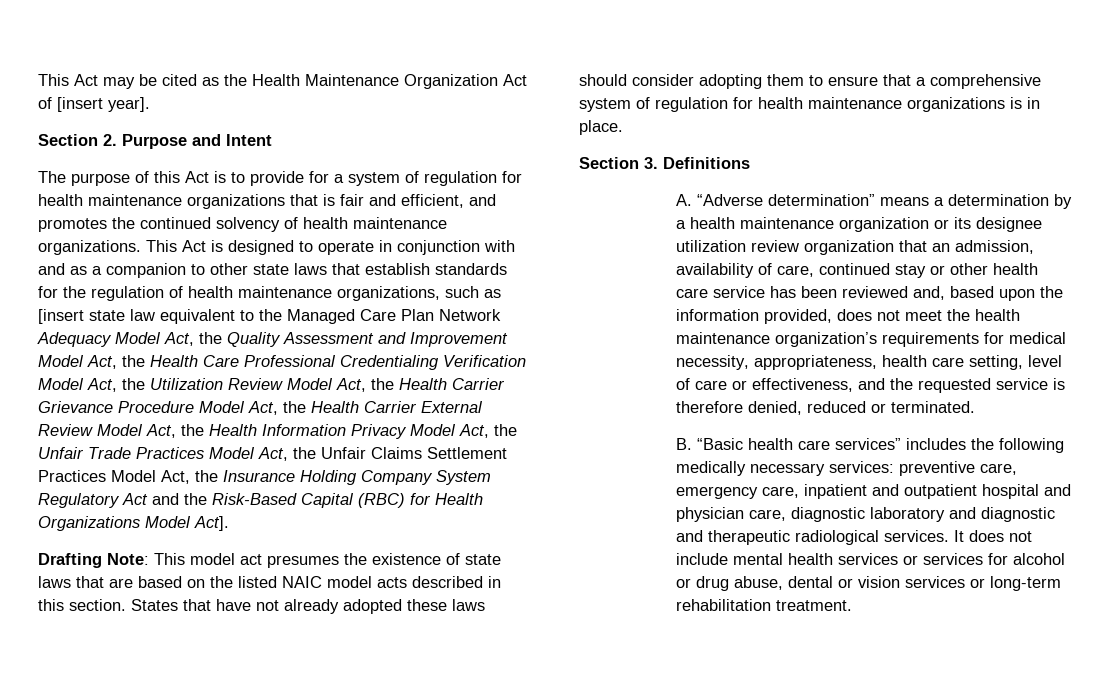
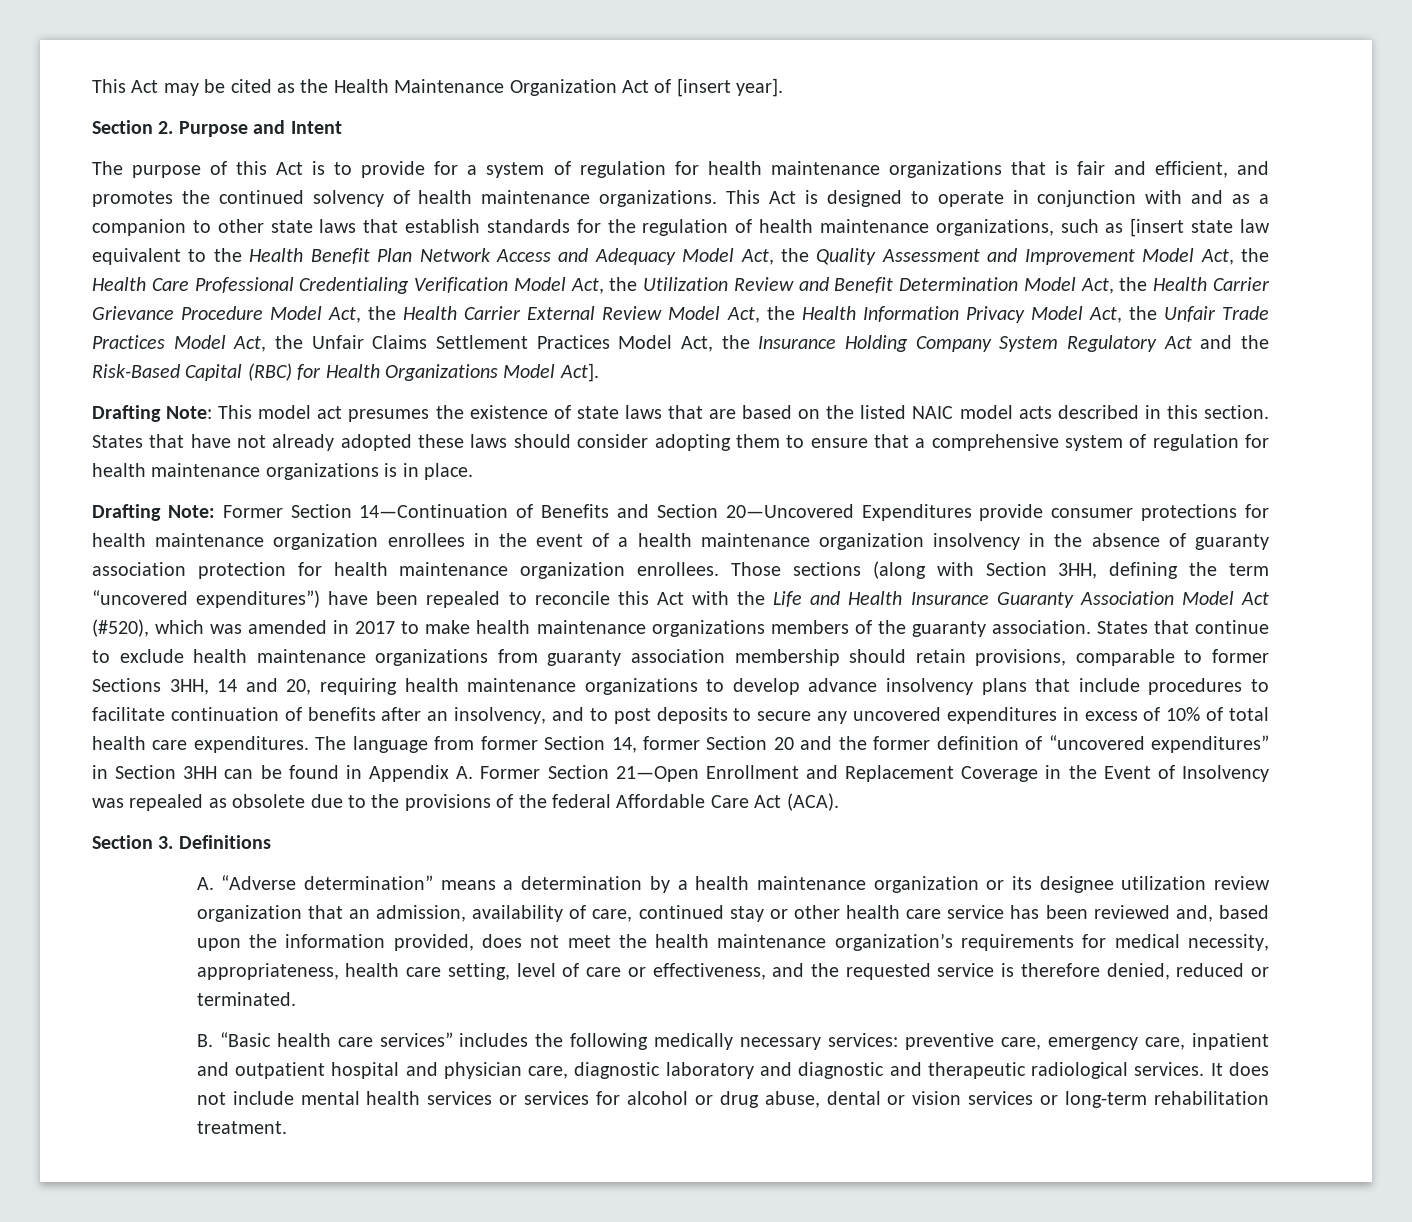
[287,309,501,324] Managed Care Plan Network -> [249,248,589,264] Health Benefit Plan Network Access and
(283, 384) none -> [798,277,1019,293] and Benefit Determination
(623, 127) none -> [92,504,1270,521] [92,533,1269,550] [92,561,1269,579] [92,590,1269,608] [92,619,1269,637] [92,649,1269,666] [92,678,1269,695] [92,707,1270,724] [92,735,1269,753] [92,765,1269,782] [92,793,839,811] // Drafting Note: Former Section 14—Continuation of Benefits and Section 20—Uncovered Expenditures provide consumer protections for health maintenance organization enrollees in the event of a health maintenance organization insolvency in the absence of guaranty association protection for health maintenance organization enrollees. Those sections (along with Section 3HH, defining the term “uncovered expenditures”) have been repealed to reconcile this Act with the Life and Health Insurance Guaranty Association Model Act (#520), which was amended in 2017 to make health maintenance organizations members of the guaranty association. States that continue to exclude health maintenance organizations from guaranty association membership should retain provisions, comparable to former Sections 3HH, 14 and 20, requiring health maintenance organizations to develop advance insolvency plans that include procedures to facilitate continuation of benefits after an insolvency, and to post deposits to secure any uncovered expenditures in excess of 10% of total health care expenditures. The language from former Section 14, former Section 20 and the former definition of “uncovered expenditures” in Section 3HH can be found in Appendix A. Former Section 21—Open Enrollment and Replacement Coverage in the Event of Insolvency was repealed as obsolete due to the provisions of the federal Affordable Care Act (ACA).

